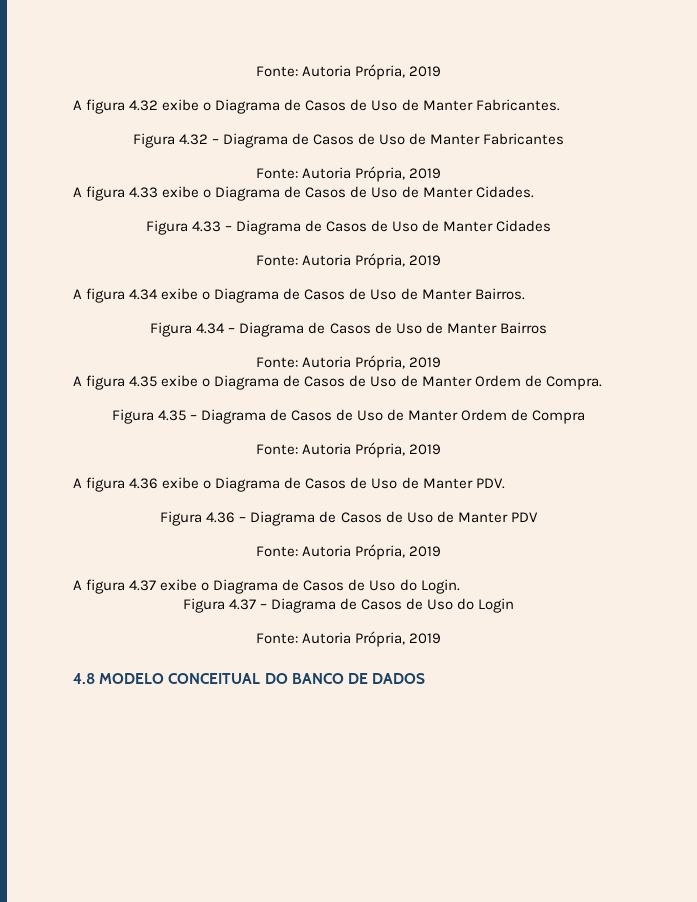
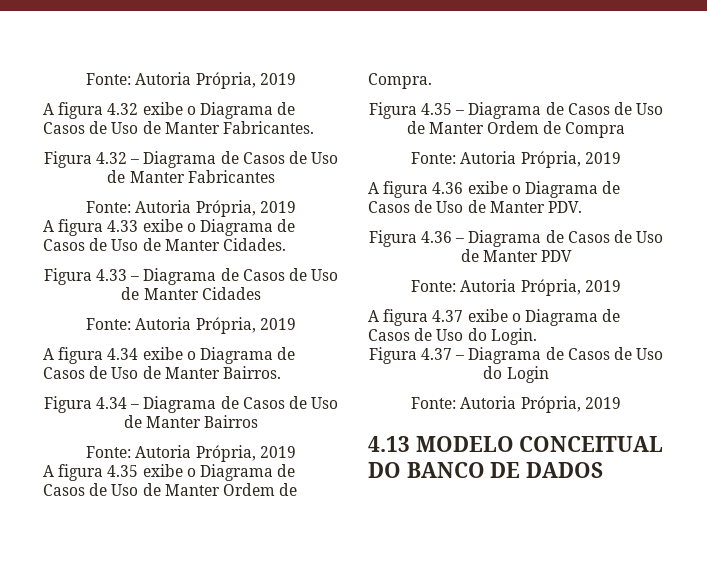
[73,673,95,684] 4.8 -> [368,436,410,452] 4.13

